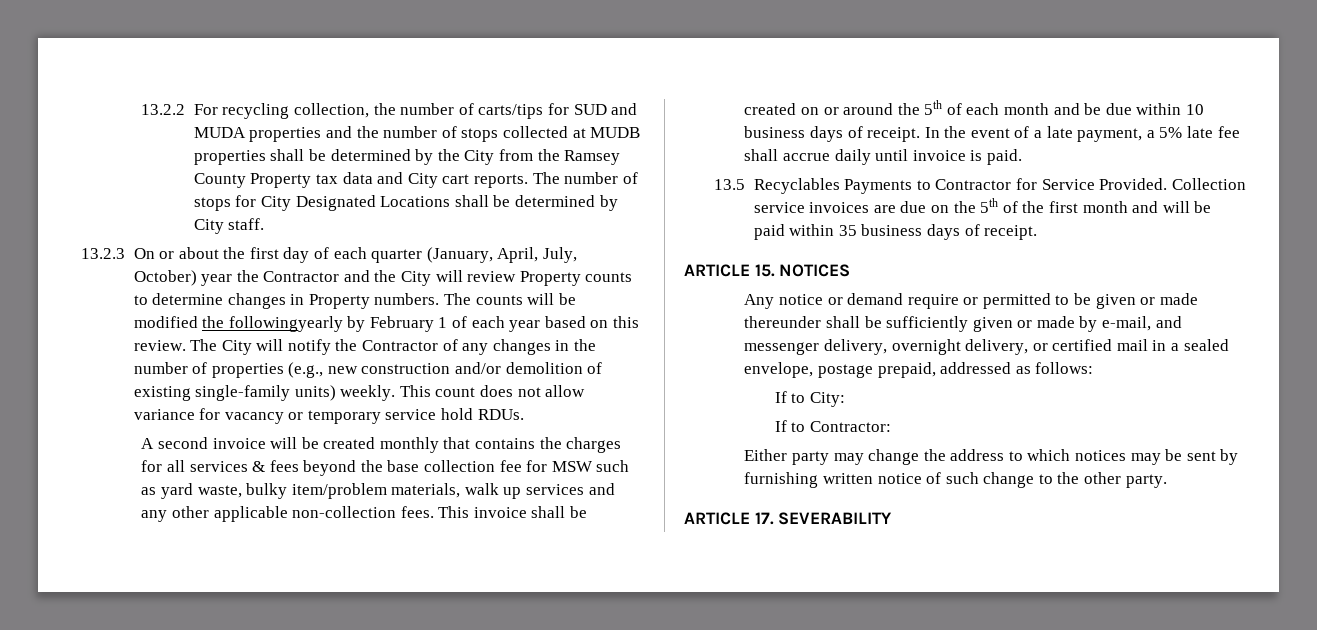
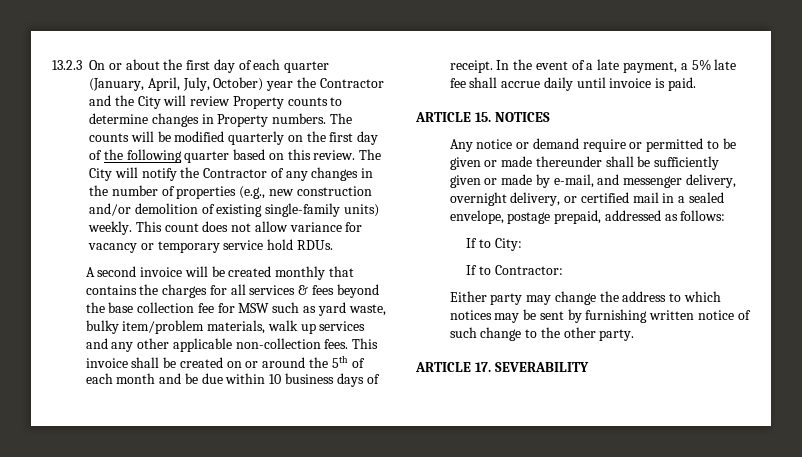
[141,103,638,119] [193,126,641,142] [193,149,621,165] [193,172,638,188] [193,195,618,211] [193,218,265,234] 13.2.2 For recycling collection, the number of carts/tips for SUD and MUDA properties and the number of stops collected at MUDB properties shall be determined by the City from the Ramsey County Property tax data and City cart reports. The number of stops for City Designated Locations shall be determined by City staff. // -> (52, 65) none
[202,316,541,332] the followingyearly by February 1 of each year -> [228,131,379,145] [89,149,230,163] quarterly on the first day of the following quarter
[714,178,1246,194] [753,198,1212,213] [753,224,1038,240] // 13.5 Recyclables Payments to Contractor for Service Provided. Collection service invoices are due on the 5th of the first month and will be paid within 35 business days of receipt. -> (697, 84) none

